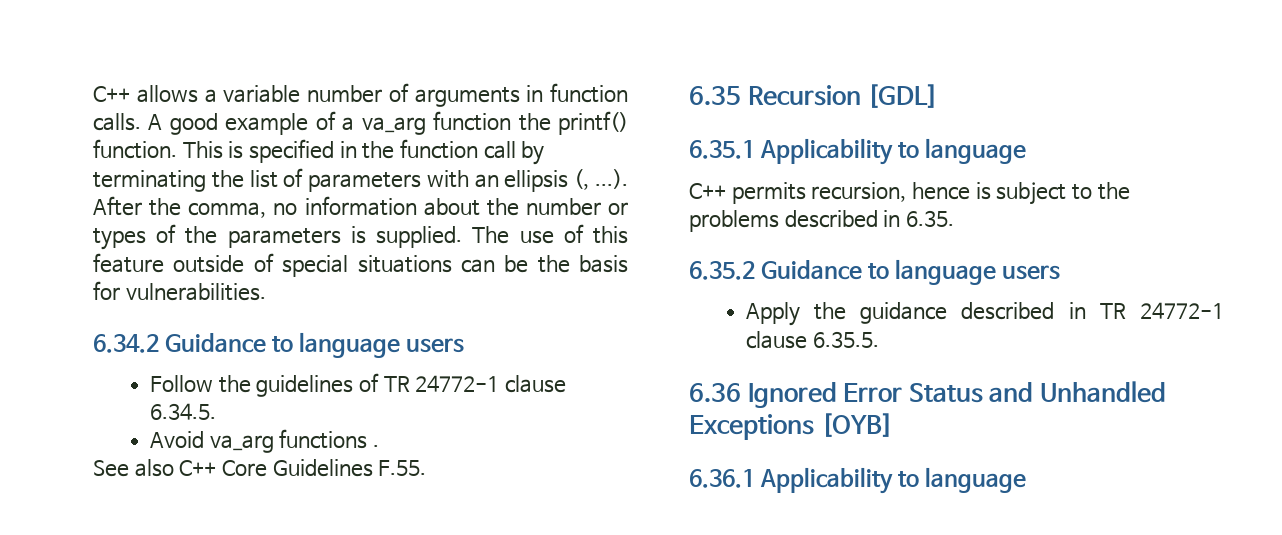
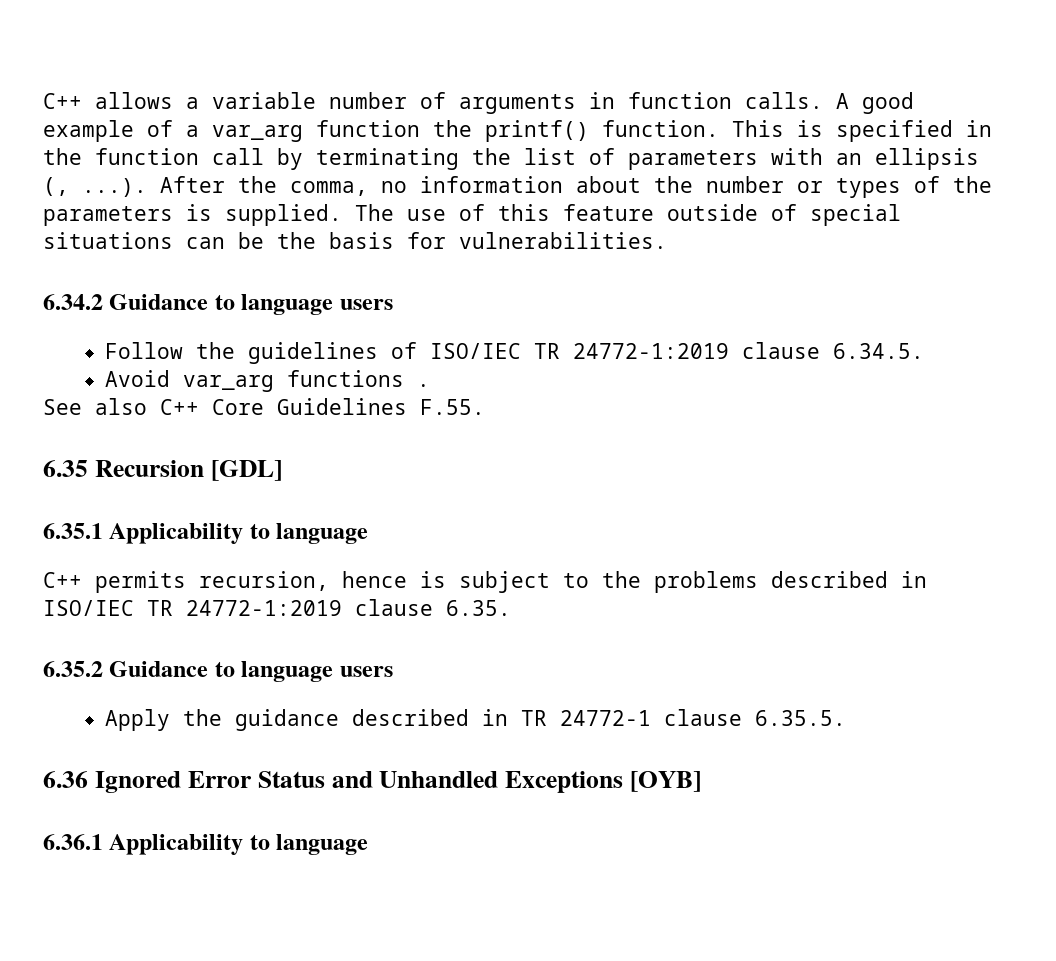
[361,117,426,135] va_arg -> [212,125,303,142] var_arg
[383,375,500,392] TR 24772-1 -> [430,343,730,359] ISO/IEC TR 24772-1:2019
[209,435,274,453] va_arg -> [183,375,275,392] var_arg
(901, 218) none -> [43,599,433,616] ISO/IEC TR 24772-1:2019 clause

